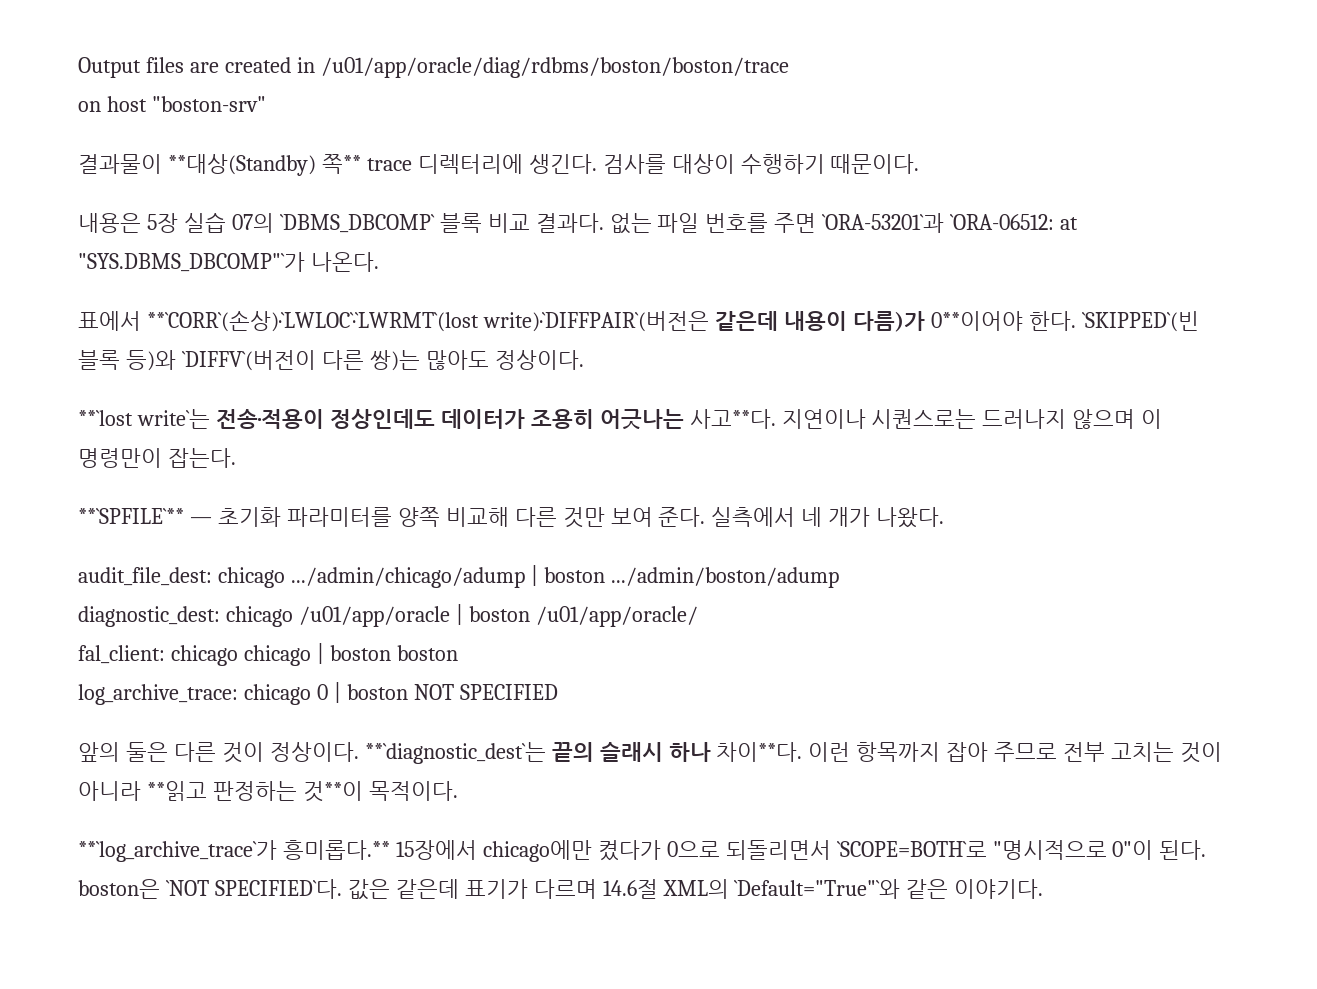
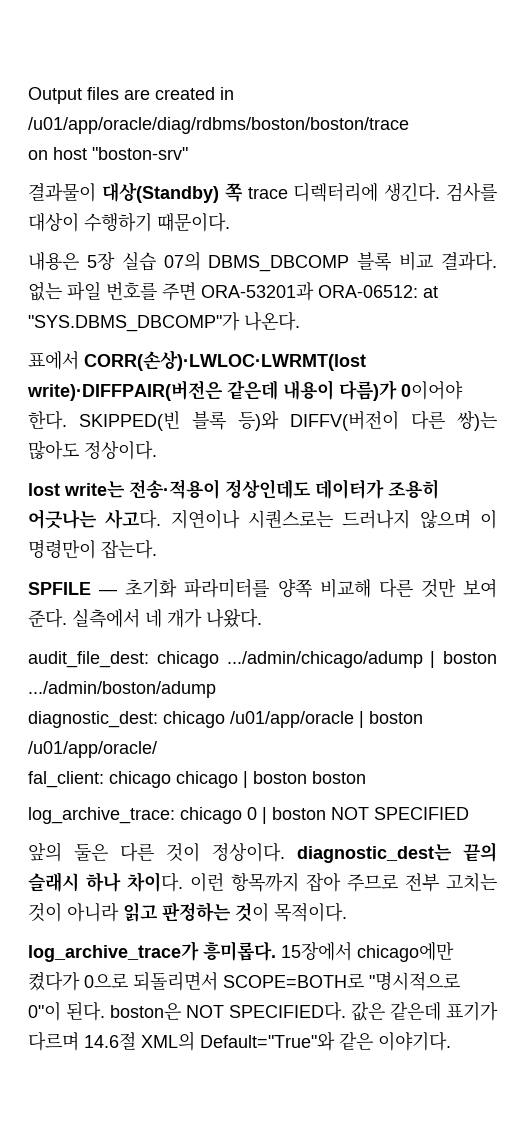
[167,154,361,176] **대상(Standby) 쪽** -> [101,182,243,203] 대상(Standby) 쪽
[279,214,435,233] `DBMS_DBCOMP` -> [208,255,350,272] DBMS_DBCOMP
[822,213,1079,233] [78,252,305,272] `ORA-53201`과 `ORA-06512: at "SYS.DBMS_DBCOMP"`가 -> [201,282,438,301] [28,312,240,332] ORA-53201과 ORA-06512: at "SYS.DBMS_DBCOMP"가
[146,310,709,332] **`CORR`(손상)·`LWLOC`·`LWRMT`(lost write)·`DIFFPAIR`(버전은 -> [84,350,366,371] [27,380,223,401] CORR(손상)·LWLOC·LWRMT(lost write)·DIFFPAIR(버전은
[930,311,1199,332] 0**이어야 한다. `SKIPPED`(빈 -> [401,381,463,400] [28,410,180,431] 0이어야 한다. SKIPPED(빈
[181,350,316,371] `DIFFV`(버전이 -> [290,411,399,431] DIFFV(버전이
[78,409,210,429] **`lost write`는 -> [28,481,125,498] lost write는
[689,409,776,429] 사고**다. -> [105,509,162,529] 사고다.
[78,508,184,524] **`SPFILE`** -> [28,582,91,595] SPFILE
[364,742,546,764] **`diagnostic_dest`는 -> [297,844,452,863] diagnostic_dest는
[716,742,803,762] 차이**다. -> [127,872,183,892] 차이다.
[146,781,363,802] **읽고 판정하는 것**이 -> [123,902,269,922] 읽고 판정하는 것이
[78,840,390,862] **`log_archive_trace`가 흥미롭다.** -> [28,941,276,962] log_archive_trace가 흥미롭다.
[836,841,987,857] `SCOPE=BOTH`로 -> [223,973,364,988] SCOPE=BOTH로
[165,879,342,899] `NOT SPECIFIED`다. -> [186,1001,346,1021] NOT SPECIFIED다.
[734,879,901,899] `Default="True"`와 -> [200,1031,335,1051] Default="True"와

